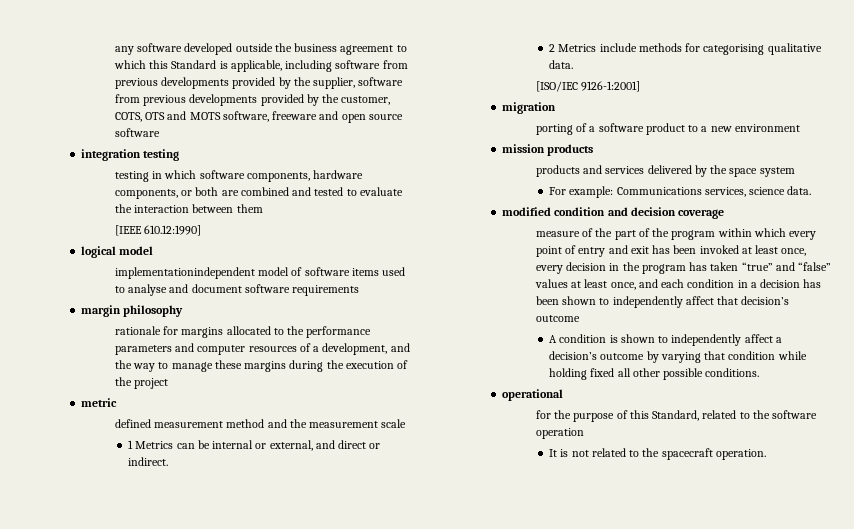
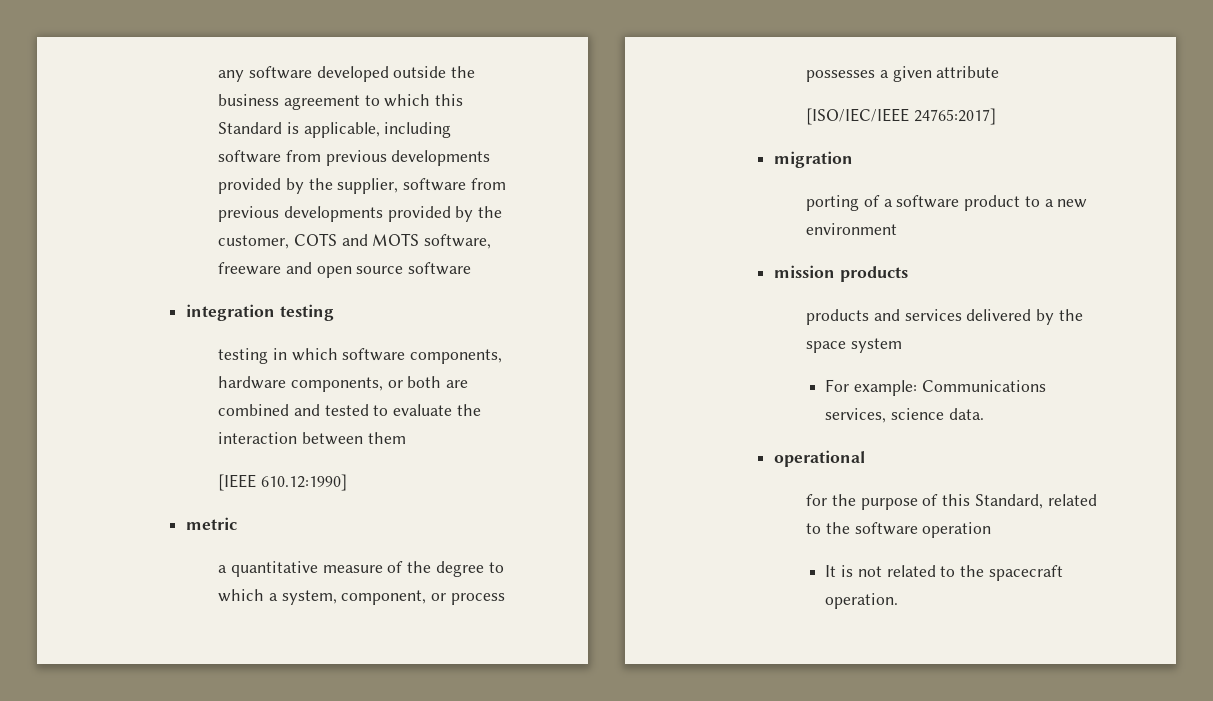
[114,112,166,122] COTS, OTS -> [293,233,337,246] COTS
[81,246,154,258] [114,267,406,279] [114,284,360,296] [81,305,184,317] [114,326,372,338] [114,343,410,355] [114,360,409,372] [114,377,169,389] [81,398,118,407] [114,419,407,428] [128,440,381,451] [128,457,169,466] [549,43,822,55] [549,60,574,69] [535,81,641,92] logical model // implementationindependent model of software items used to analyse and document software requirements // margin philosophy // rationale for margins allocated to the performance parameters and computer resources of a development, and the way to manage these margins during the execution of the project // metric // defined measurement method and the measurement scale // 1 Metrics can be internal or external, and direct or indirect. // 2 Metrics include methods for categorising qualitative data. // [ISO/IEC 9126-1:2001] -> [185,517,237,530] [218,561,504,577] [218,589,505,605] [806,66,1000,82] [806,108,996,125] metric // a quantitative measure of the degree to which a system, component, or process possesses a given attribute // [ISO/IEC/IEEE 24765:2017]
[502,207,725,219] [535,228,817,240] [535,245,807,257] [535,262,832,274] [534,279,822,290] [535,296,790,308] [535,315,580,322] [549,334,782,346] [549,351,807,363] [549,368,760,380] // modified condition and decision coverage // measure of the part of the program within which every point of entry and exit has been invoked at least once, every decision in the program has taken “true” and “false” values at least once, and each condition in a decision has been shown to independently affect that decision’s outcome // A condition is shown to independently affect a decision’s outcome by varying that condition while holding fixed all other possible conditions. -> (984, 414) none

